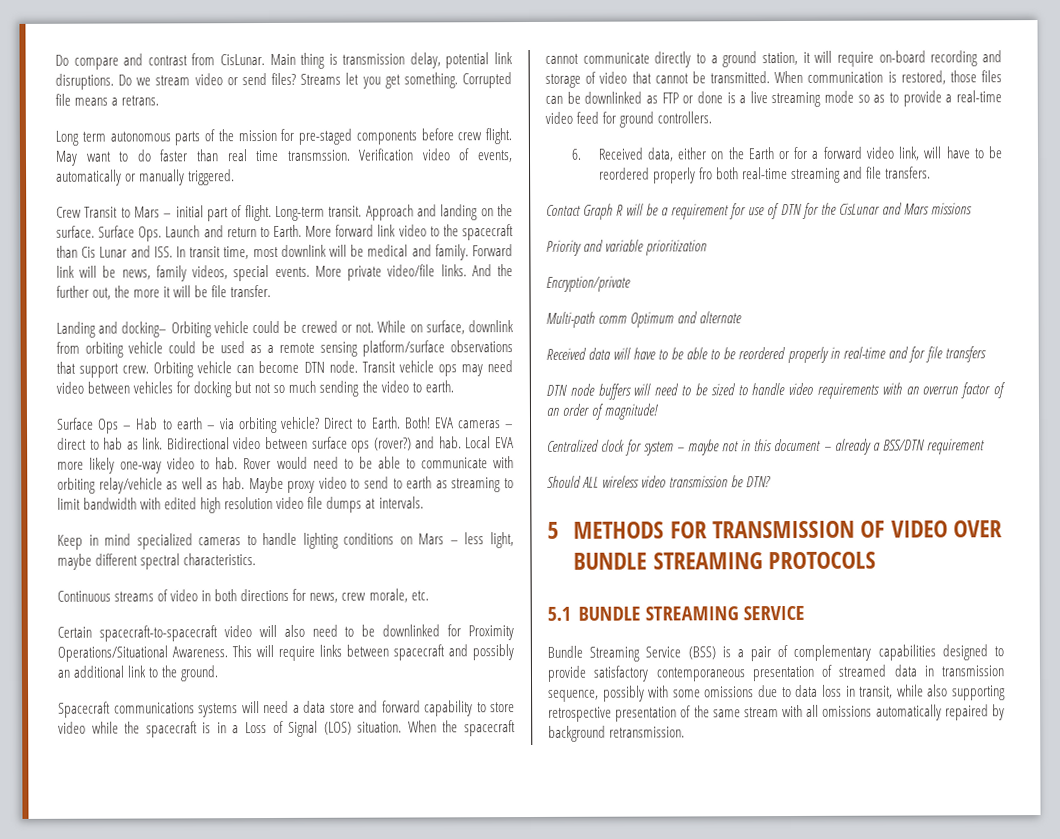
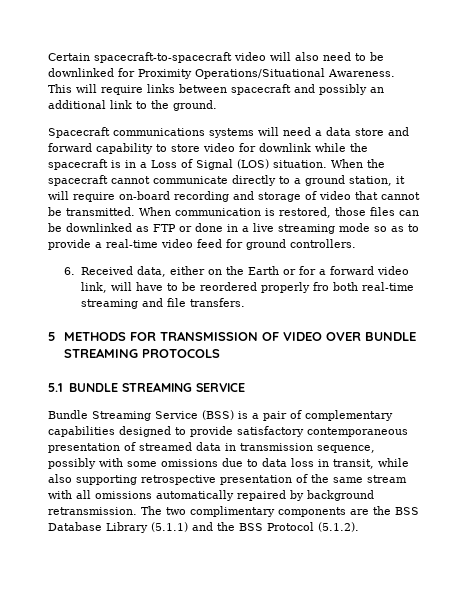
[55,52,513,70] [55,72,512,90] [55,93,160,106] [55,128,512,146] [55,148,513,166] [56,169,236,186] [56,204,513,222] [56,224,515,242] [56,244,513,261] [56,264,513,282] [56,284,272,300] [56,320,514,338] [56,340,513,358] [56,360,514,378] [56,380,454,398] [56,416,514,434] [57,436,514,453] [57,456,514,474] [57,476,515,494] [57,496,424,514] [57,532,515,550] [57,553,257,570] [57,588,429,603] Do compare and contrast from CisLunar. Main thing is transmission delay, potential link disruptions. Do we stream video or send files? Streams let you get something. Corrupted file means a retrans. // Long term autonomous parts of the mission for pre-staged components before crew flight. May want to do faster than real time transmssion. Verification video of events, automatically or manually triggered. // Crew Transit to Mars – initial part of flight. Long-term transit. Approach and landing on the surface. Surface Ops. Launch and return to Earth. More forward link video to the spacecraft than Cis Lunar and ISS. In transit time, most downlink will be medical and family. Forward link will be news, family videos, special events. More private video/file links. And the further out, the more it will be file transfer. // Landing and docking– Orbiting vehicle could be crewed or not. While on surface, downlink from orbiting vehicle could be used as a remote sensing platform/surface observations that support crew. Orbiting vehicle can become DTN node. Transit vehicle ops may need video between vehicles for docking but not so much sending the video to earth. // Surface Ops – Hab to earth – via orbiting vehicle? Direct to Earth. Both! EVA cameras – direct to hab as link. Bidirectional video between surface ops (rover?) and hab. Local EVA more likely one-way video to hab. Rover would need to be able to communicate with orbiting relay/vehicle as well as hab. Maybe proxy video to send to earth as streaming to limit bandwidth with edited high resolution video file dumps at intervals. // Keep in mind specialized cameras to handle lighting conditions on Mars – less light, maybe different spectral characteristics. // Continuous streams of video in both directions for news, crew morale, etc. // -> (48, 57) none
(86, 727) none -> [239,143,311,152] for downlink
[726,92,736,104] is -> [227,224,238,232] in
[546,202,972,220] [546,239,708,256] [546,275,631,292] [546,311,743,328] [546,346,986,364] [546,382,1006,400] [546,403,660,420] [547,438,985,456] [547,475,772,488] // Contact Graph R will be a requirement for use of DTN for the CisLunar and Mars missions // Priority and variable prioritization // Encryption/private // Multi-path comm Optimum and alternate // Received data will have to be able to be reordered properly in real-time and for file transfers // DTN node buffers will need to be sized to handle video requirements with an overrun factor of an order of magnitude! // Centralized clock for system – maybe not in this document – already a BSS/DTN requirement // Should ALL wireless video transmission be DTN? -> (245, 302) none
(686, 732) none -> [141,506,419,517] [48,522,359,533] The two complimentary components are the BSS Database Library (5.1.1) and the BSS Protocol (5.1.2).

